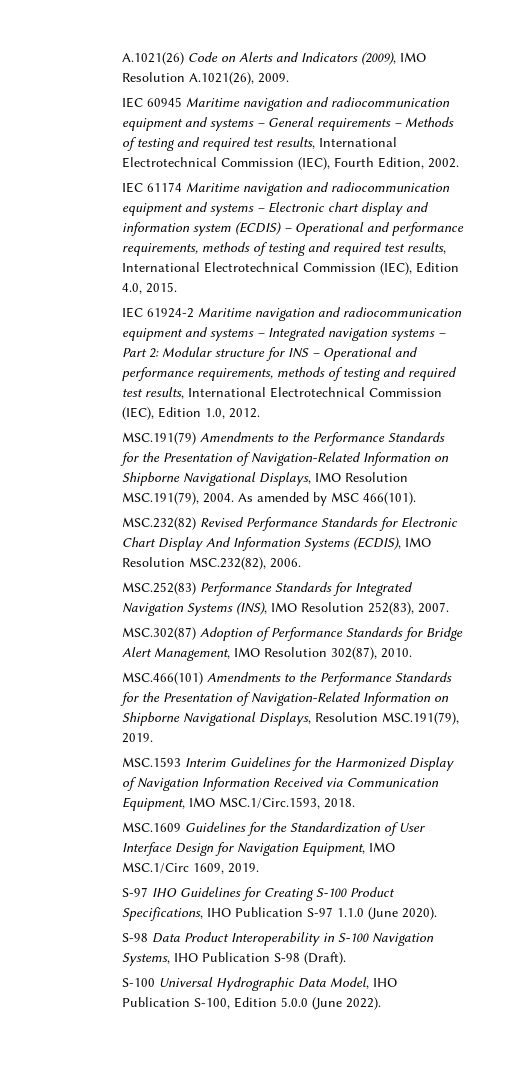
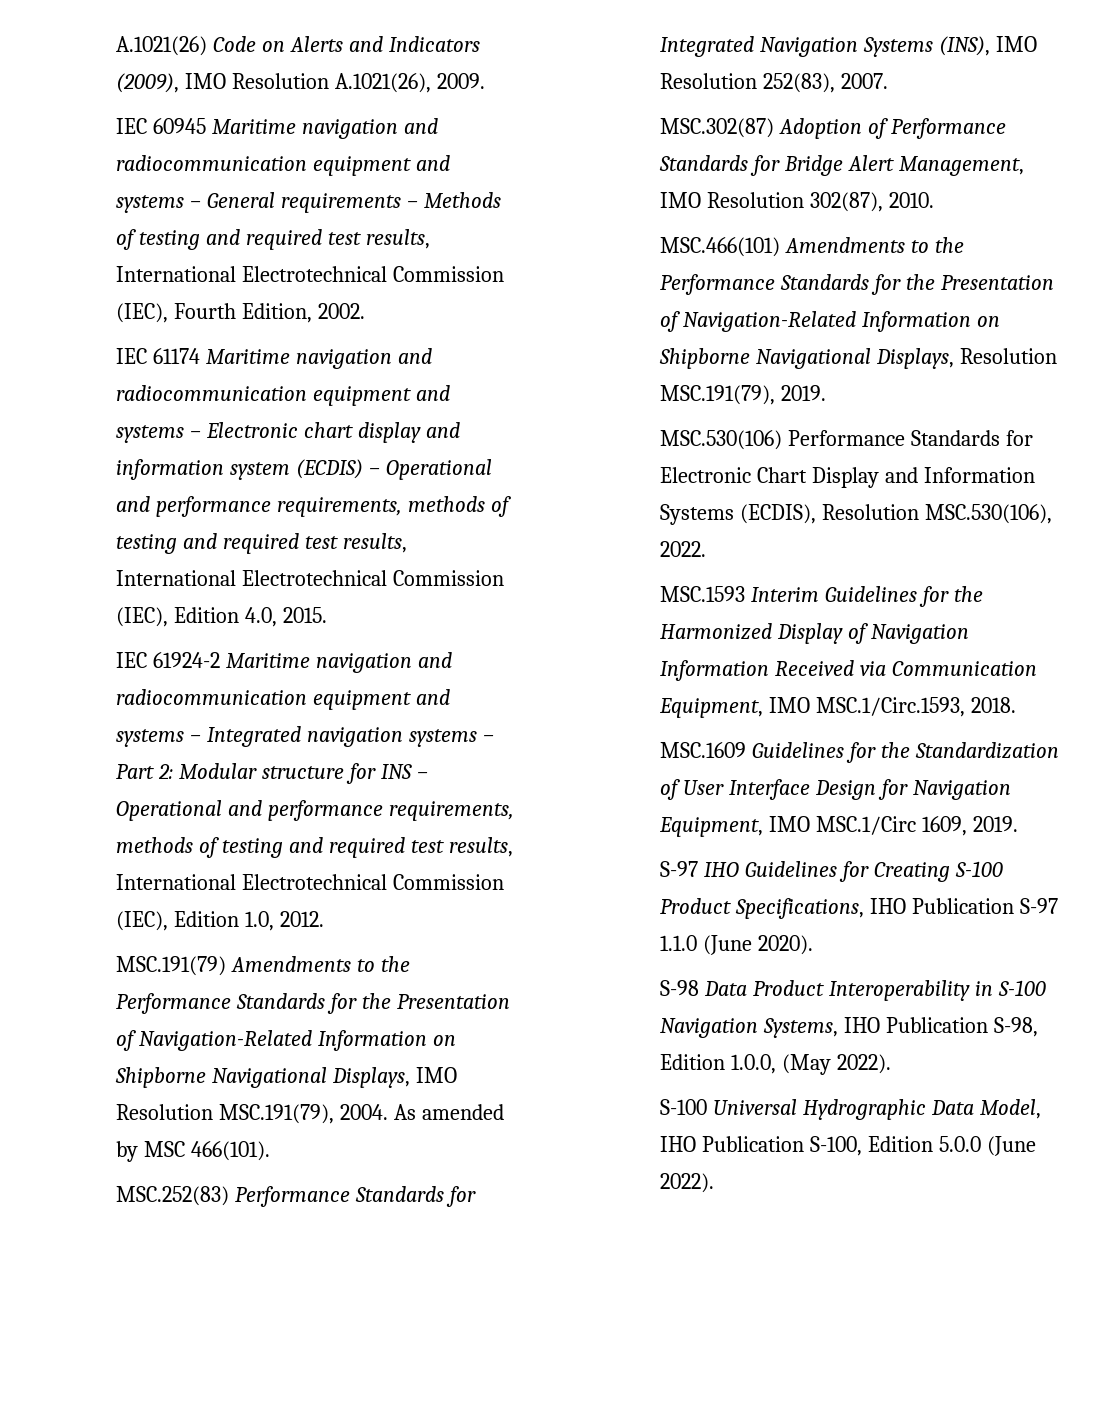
[121,517,458,531] [121,537,431,551] [121,557,301,570] // MSC.232(82) Revised Performance Standards for Electronic Chart Display And Information Systems (ECDIS), IMO Resolution MSC.232(82), 2006. -> (271, 1151) none
(153, 738) none -> [660,430,1034,450] [660,467,1036,488] [660,504,1053,525] [660,541,707,557] // MSC.530(106) Performance Standards for Electronic Chart Display and Information Systems (ECDIS), Resolution MSC.530(106), 2022.
[273,952,346,965] S-98 (Draft). -> [994,1017,1039,1037] [660,1054,892,1075] S-98, Edition 1.0.0, (May 2022).

